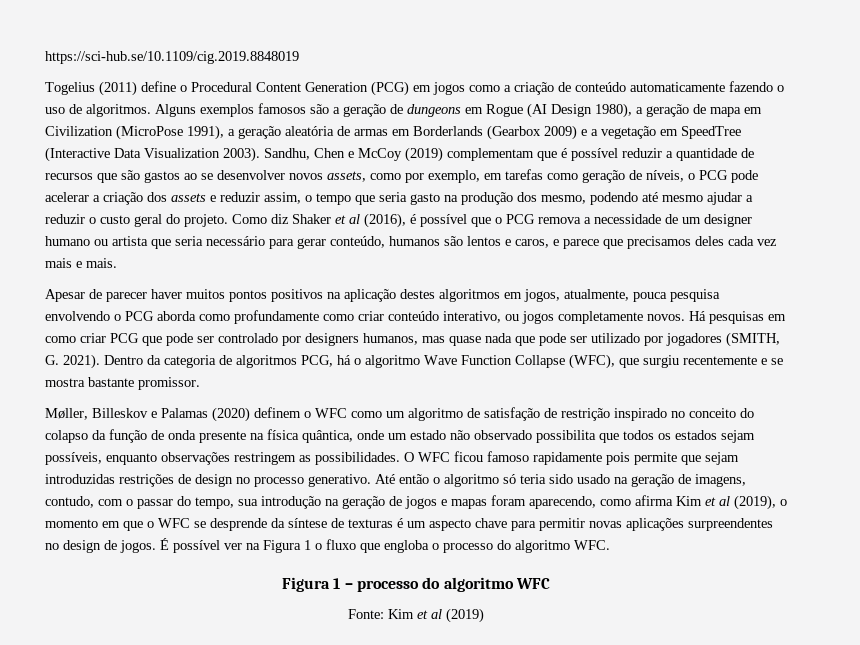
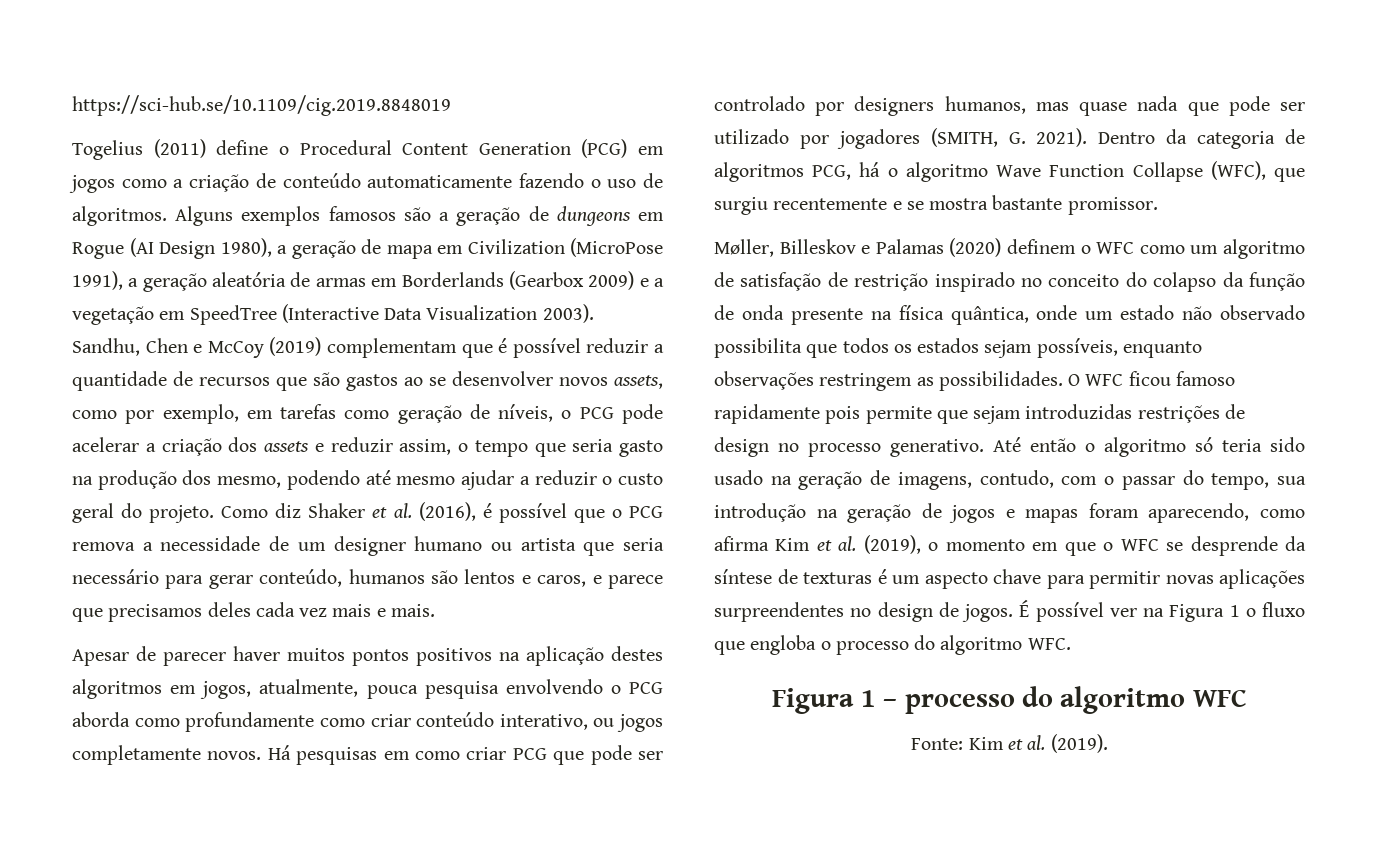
[349,214,360,224] al -> [393,503,412,518] al.
[719,496,730,506] al -> [838,536,857,551] al.
[431,608,484,623] al (2019) -> [1027,734,1108,753] al. (2019).

